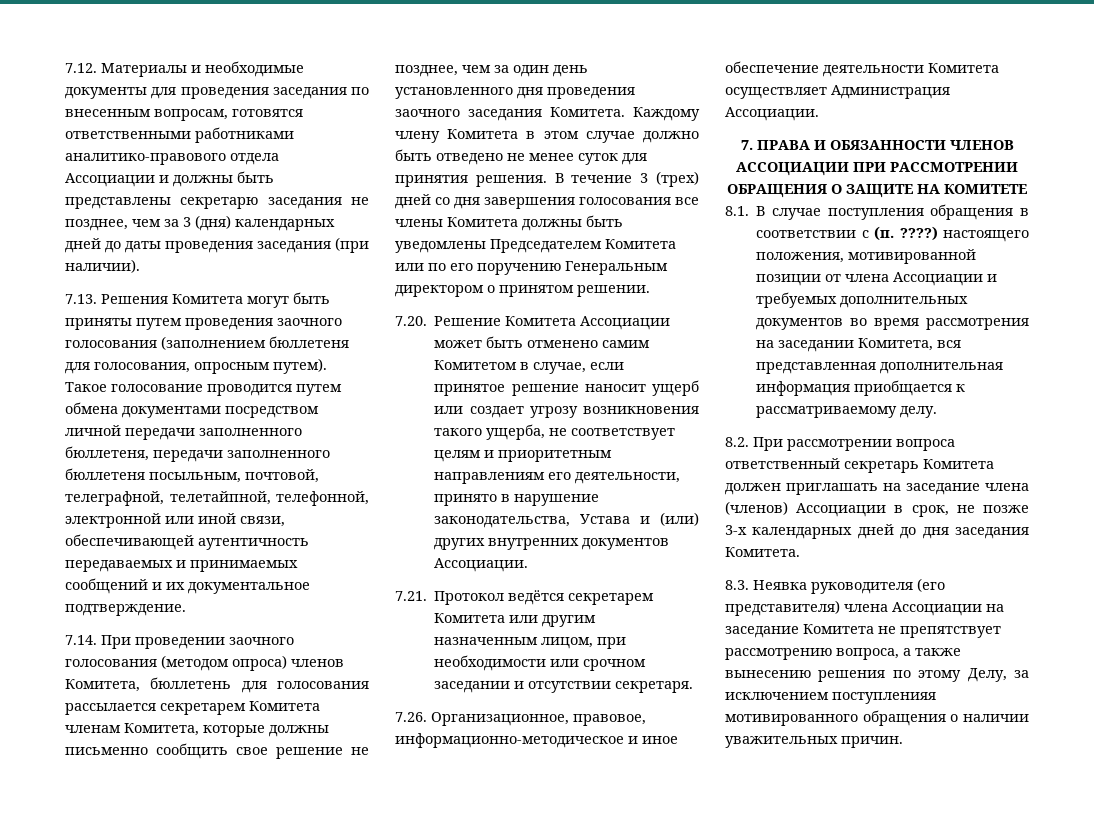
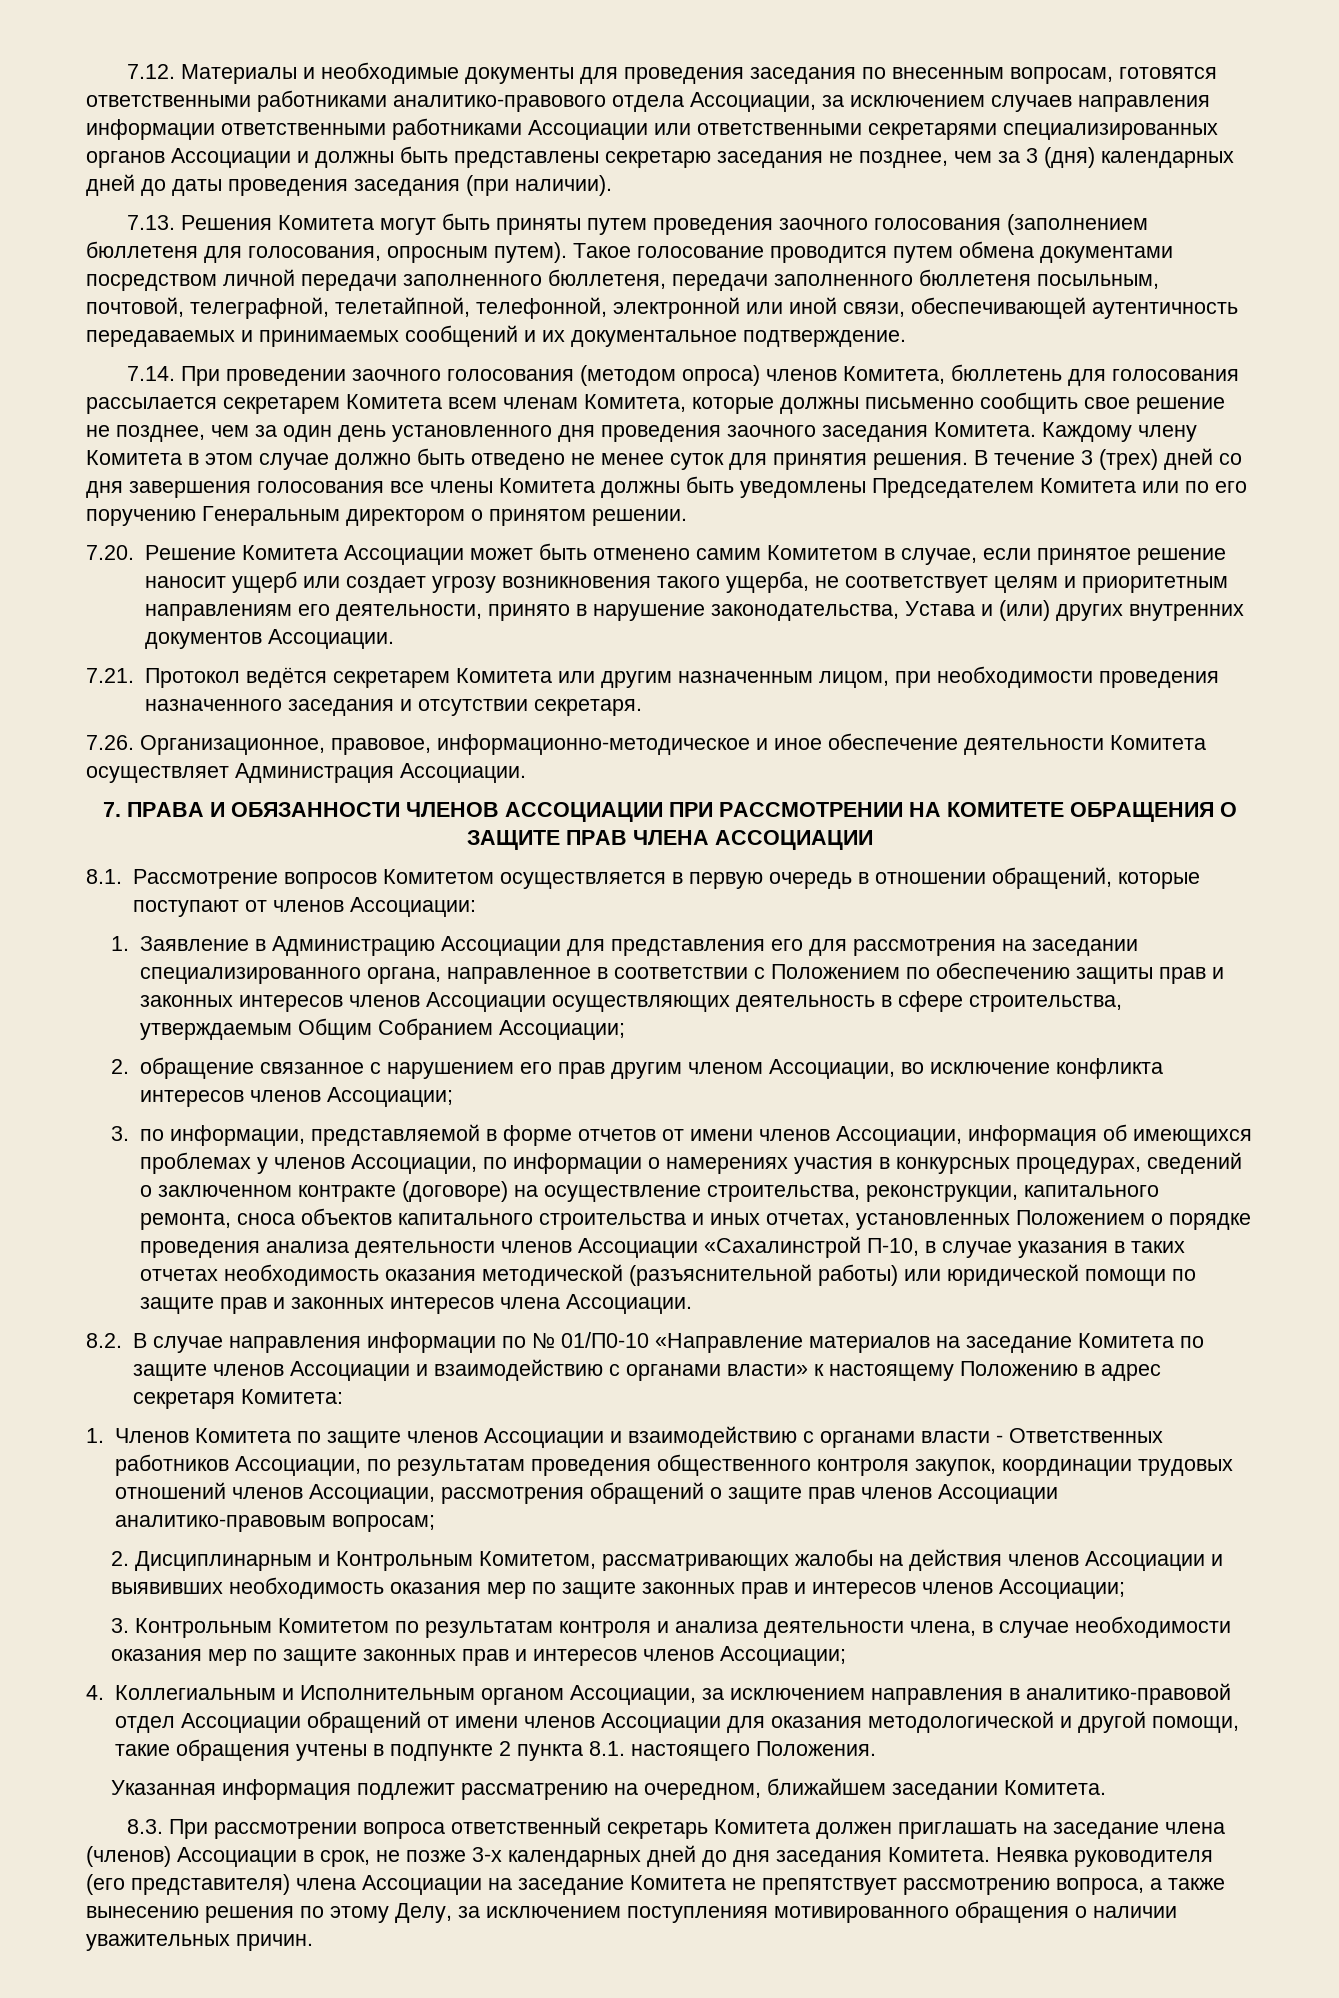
(279, 159) none -> [690,92,1210,112] [86,118,1218,140] [86,151,165,168] Ассоциации, за исключением случаев направления информации ответственными работниками Ассоциации или ответственными секретарями специализированных органов
(320, 706) none -> [448,397,497,409] всем
[550,659,647,671] [434,681,511,693] или срочном заседании -> [1098,671,1219,688] [144,699,394,716] проведения назначенного заседания
(1018, 167) none -> [908,802,1064,817] НА КОМИТЕТЕ
[917,184,1027,194] [725,204,1029,220] [756,226,1029,242] [756,249,977,264] [756,272,998,286] [756,292,969,308] [756,318,1029,330] [756,338,962,352] [756,362,1004,374] [756,380,966,396] [756,406,938,418] [725,437,749,447] НА КОМИТЕТЕ // 8.1. В случае поступления обращения в соответствии с (п. ????) настоящего положения, мотивированной позиции от члена Ассоциации и требуемых дополнительных документов во время рассмотрения на заседании Комитета, вся представленная дополнительная информация приобщается к рассматриваемому делу. // 8.2. -> [565,830,873,850] [86,867,1200,889] [132,897,476,917] [111,936,1138,956] [139,962,1224,984] [139,991,1122,1012] [139,1018,625,1040] [111,1057,1163,1079] [139,1087,453,1107] [111,1124,1252,1146] [139,1152,1242,1174] [139,1181,1159,1202] [139,1208,1251,1230] [139,1236,1185,1258] [139,1264,1196,1286] [139,1294,692,1314] [86,1332,1204,1353] [132,1359,1161,1381] [132,1389,343,1409] [86,1426,1163,1448] [114,1454,1233,1476] [114,1482,1058,1504] [114,1515,435,1532] [111,1549,1224,1571] [111,1577,1126,1599] [111,1616,1232,1638] [111,1646,847,1666] [86,1683,1231,1705] [114,1711,1239,1733] [114,1739,876,1761] [111,1778,1107,1800] [126,1819,163,1834] ПРАВ ЧЛЕНА АССОЦИАЦИИ // 8.1. Рассмотрение вопросов Комитетом осуществляется в первую очередь в отношении обращений, которые поступают от членов Ассоциации: // 1. Заявление в Администрацию Ассоциации для представления его для рассмотрения на заседании специализированного органа, направленное в соответствии с Положением по обеспечению защиты прав и законных интересов членов Ассоциации осуществляющих деятельность в сфере строительства, утверждаемым Общим Собранием Ассоциации; // 2. обращение связанное с нарушением его прав другим членом Ассоциации, во исключение конфликта интересов членов Ассоциации; // 3. по информации, представляемой в форме отчетов от имени членов Ассоциации, информация об имеющихся проблемах у членов Ассоциации, по информации о намерениях участия в конкурсных процедурах, сведений о заключенном контракте (договоре) на осуществление строительства, реконструкции, капитального ремонта, сноса объектов капитального строительства и иных отчетах, установленных Положением о порядке проведения анализа деятельности членов Ассоциации «Сахалинстрой П-10, в случае указания в таких отчетах необходимость оказания методической (разъяснительной работы) или юридической помощи по защите прав и законных интересов члена Ассоциации. // 8.2. В случае направления информации по № 01/П0-10 «Направление материалов на заседание Комитета по защите членов Ассоциации и взаимодействию с органами власти» к настоящему Положению в адрес секретаря Комитета: // 1. Членов Комитета по защите членов Ассоциации и взаимодействию с органами власти - Ответственных работников Ассоциации, по результатам проведения общественного контроля закупок, координации трудовых отношений членов Ассоциации, рассмотрения обращений о защите прав членов Ассоциации аналитико-правовым вопросам; // 2. Дисциплинарным и Контрольным Комитетом, рассматривающих жалобы на действия членов Ассоциации и выявивших необходимость оказания мер по защите законных прав и интересов членов Ассоциации; // 3. Контрольным Комитетом по результатам контроля и анализа деятельности члена, в случае необходимости оказания мер по защите законных прав и интересов членов Ассоциации; // 4. Коллегиальным и Исполнительным органом Ассоциации, за исключением направления в аналитико-правовой отдел Ассоциации обращений от имени членов Ассоциации для оказания методологической и другой помощи, такие обращения учтены в подпункте 2 пункта 8.1. настоящего Положения. // Указанная информация подлежит рассматрению на очередном, ближайшем заседании Комитета. // 8.3.
[725,580,749,590] // 8.3. -> (990, 1854) none

